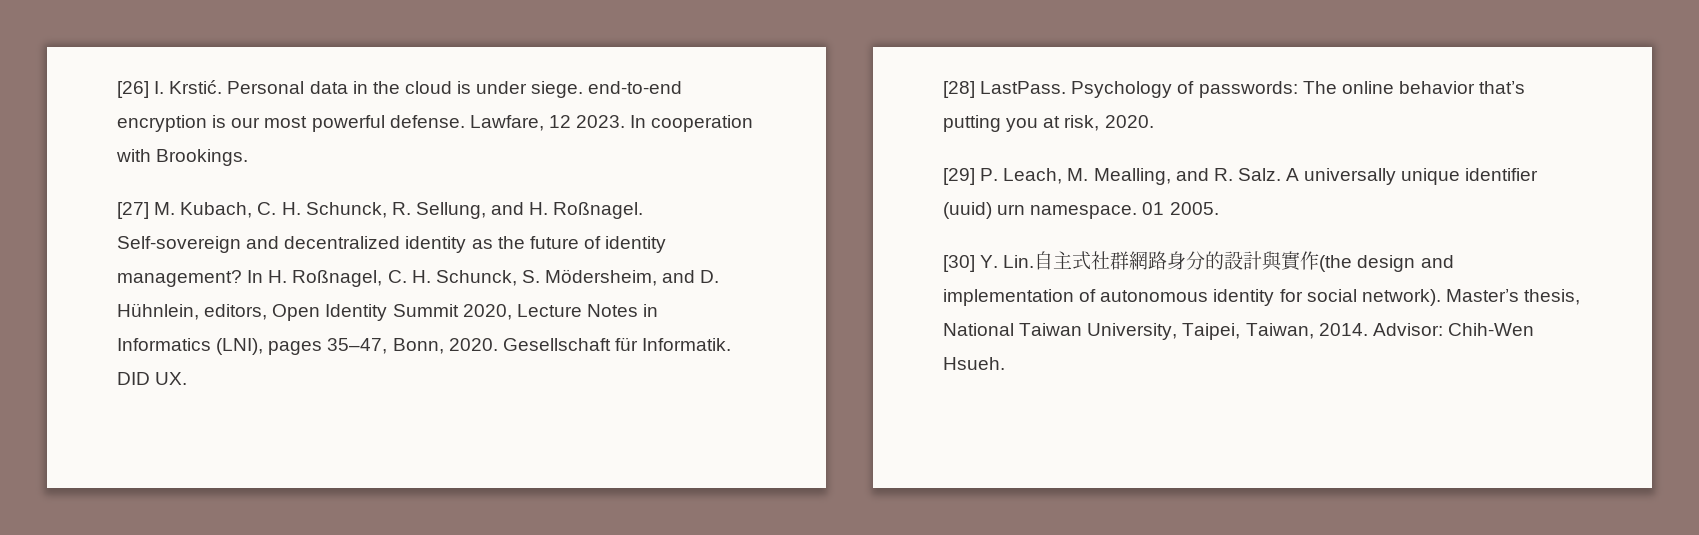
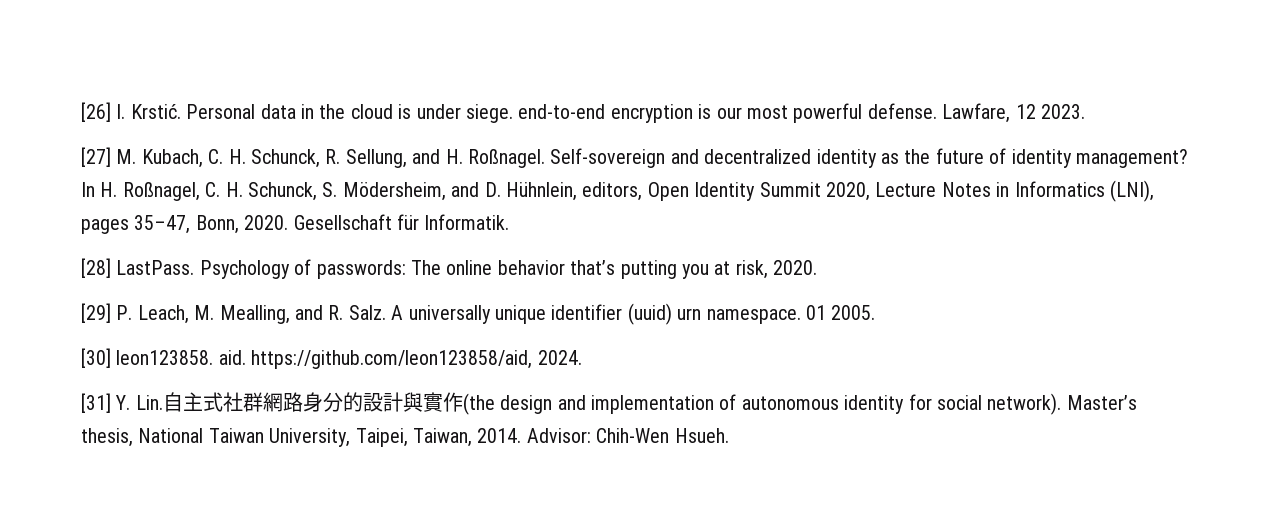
[630,115,754,132] [116,149,249,166] In cooperation with Brookings. -> (1085, 111) none
[117,372,188,385] DID UX. -> (510, 222) none
(975, 263) none -> [116,350,582,369] [81,393,111,413] leon123858. aid. https://github.com/leon123858/aid, 2024. // [31]

